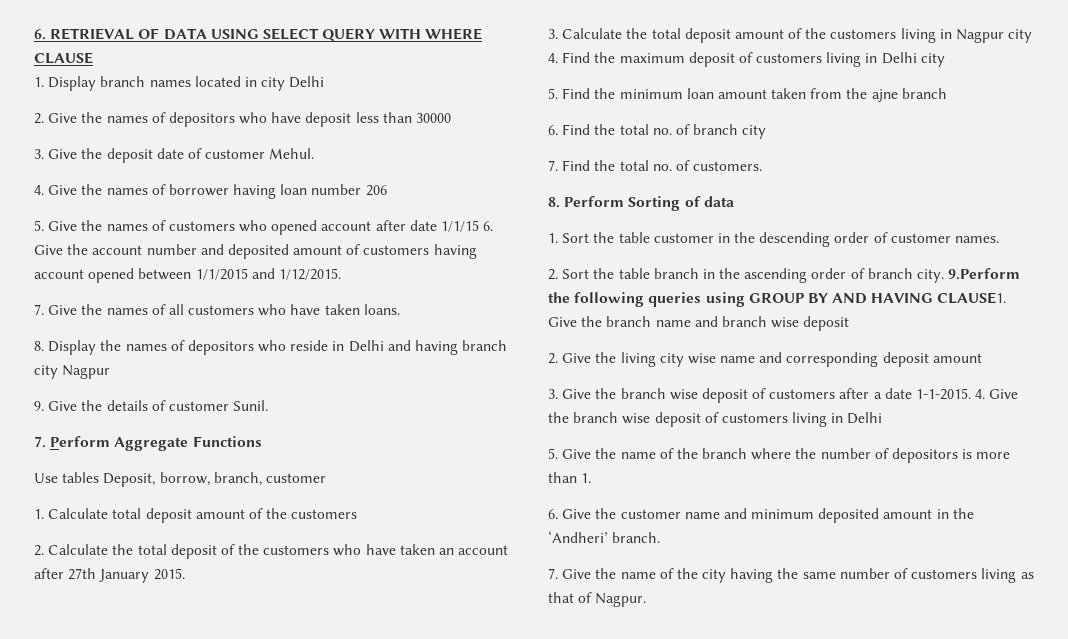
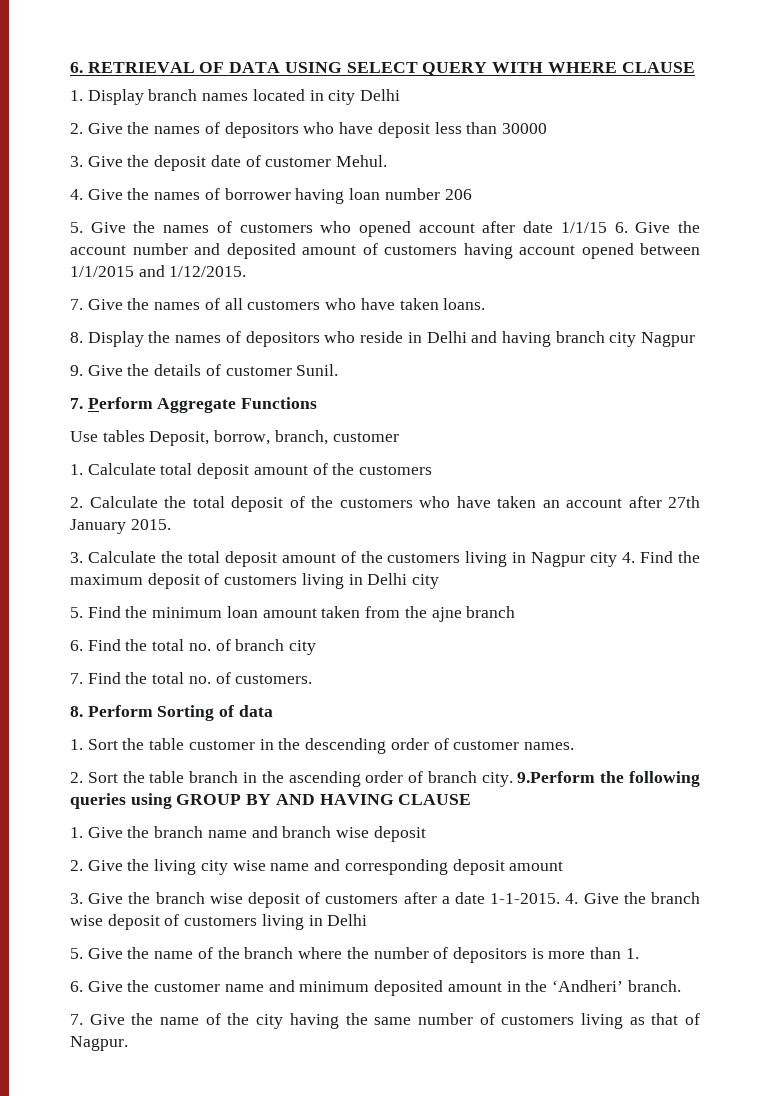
[937,292,1007,304] CLAUSE1. -> [398,794,472,805] [70,827,83,838] CLAUSE // 1.

